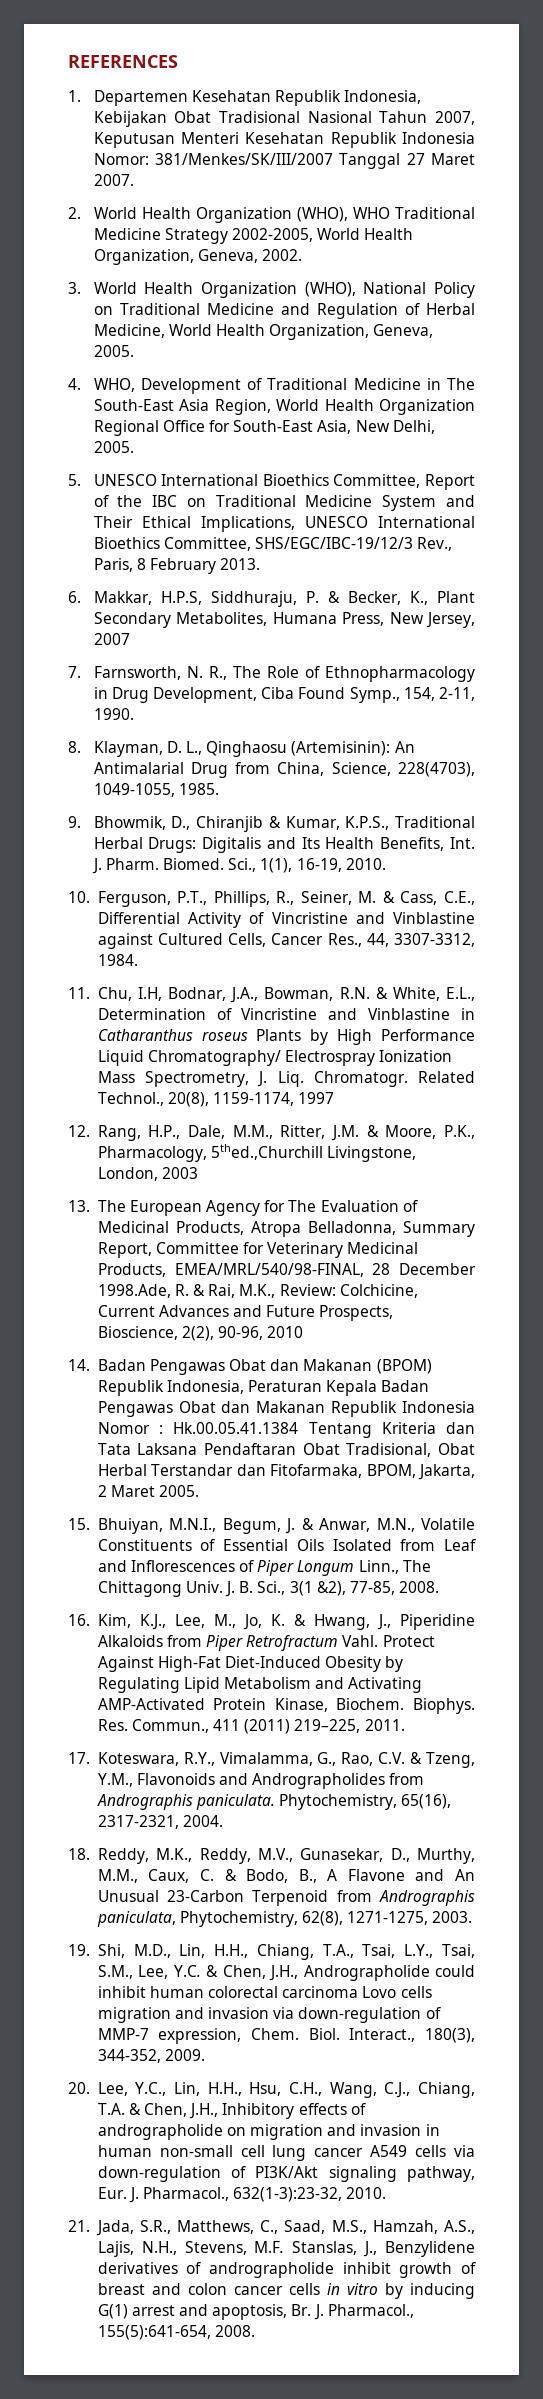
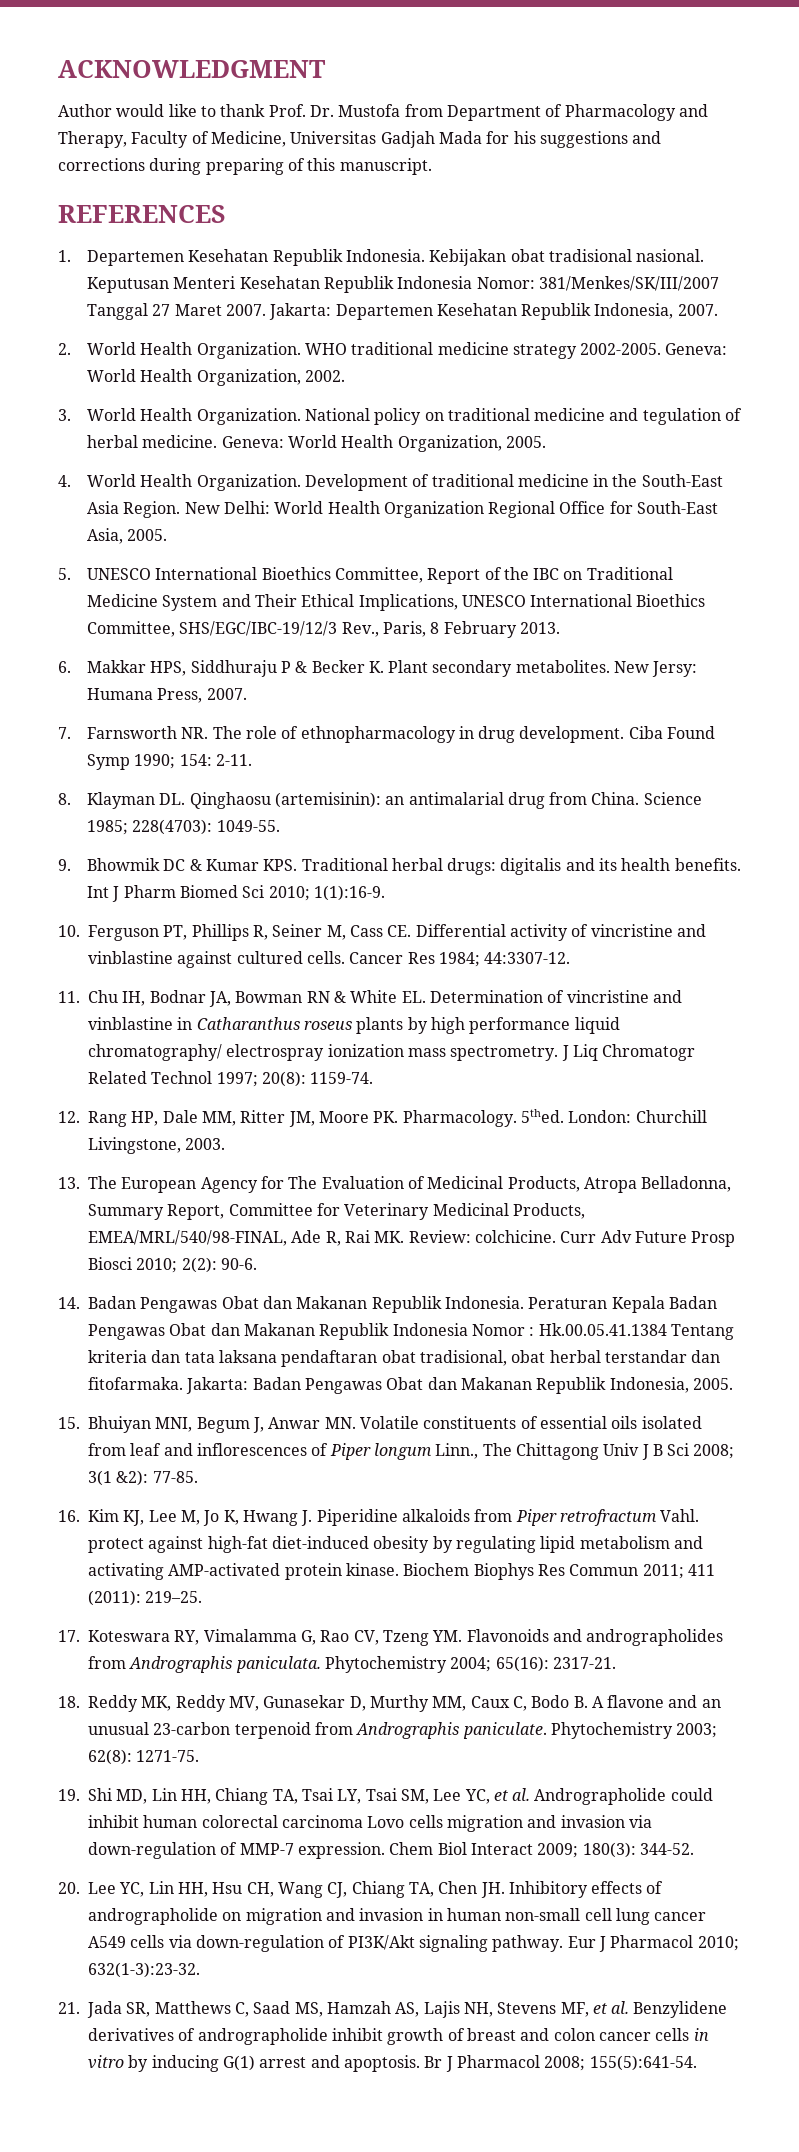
(68, 61) none -> [58,60,326,78] [58,104,708,121] [58,131,662,148] [58,158,432,175] ACKNOWLEDGMENT // Author would like to thank Prof. Dr. Mustofa from Department of Pharmacology and Therapy, Faculty of Medicine, Universitas Gadjah Mada for his suggestions and corrections during preparing of this manuscript. //
[344,90,422,104] [93,111,475,127] Indonesia, Kebijakan Obat Tradisional Nasional Tahun 2007, -> [345,249,705,266] Indonesia. Kebijakan obat tradisional nasional.
[68,207,475,223] [93,228,414,244] [93,249,258,265] // 2. World Health Organization (WHO), WHO Traditional Medicine Strategy 2002-2005, World Health Organization, Geneva, -> [269,303,718,320] [58,342,728,359] [86,369,301,386] Jakarta: Departemen Kesehatan Republik Indonesia, 2007. // 2. World Health Organization. WHO traditional medicine strategy 2002-2005. Geneva: World Health Organization,
[200,282,475,298] [93,303,475,319] [93,324,434,340] Organization (WHO), National Policy on Traditional Medicine and Regulation of Herbal Medicine, World Health Organization, Geneva, -> [196,408,743,425] [86,435,502,452] Organization. National policy on traditional medicine and tegulation of herbal medicine. Geneva: World Health Organization,
[93,378,475,394] [93,399,271,415] WHO, Development of Traditional Medicine in The South-East Asia Region, -> [86,474,723,491] [86,501,270,518] World Health Organization. Development of traditional medicine in the South-East Asia Region. New Delhi:
[355,420,435,434] New Delhi, -> (123, 536) none
[93,591,475,607] [93,612,475,628] [93,633,130,645] [68,666,475,682] [93,687,475,703] [93,708,134,720] [68,741,415,757] [93,762,475,778] [93,783,219,797] [68,816,475,832] [93,837,475,853] [91,858,386,874] [68,891,475,907] [97,912,475,928] [97,933,475,949] [97,954,138,966] [68,987,475,1003] [97,1008,476,1020] [97,1029,475,1045] [97,1050,453,1066] [97,1071,475,1087] [97,1092,335,1107] [68,1125,475,1141] [97,1144,417,1162] [97,1167,198,1181] Makkar, H.P.S, Siddhuraju, P. & Becker, K., Plant Secondary Metabolites, Humana Press, New Jersey, 2007 // 7. Farnsworth, N. R., The Role of Ethnopharmacology in Drug Development, Ciba Found Symp., 154, 2-11, 1990. // 8. Klayman, D. L., Qinghaosu (Artemisinin): An Antimalarial Drug from China, Science, 228(4703), 1049-1055, 1985. // 9. Bhowmik, D., Chiranjib & Kumar, K.P.S., Traditional Herbal Drugs: Digitalis and Its Health Benefits, Int. J. Pharm. Biomed. Sci., 1(1), 16-19, 2010. // 10. Ferguson, P.T., Phillips, R., Seiner, M. & Cass, C.E., Differential Activity of Vincristine and Vinblastine against Cultured Cells, Cancer Res., 44, 3307-3312, 1984. // 11. Chu, I.H, Bodnar, J.A., Bowman, R.N. & White, E.L., Determination of Vincristine and Vinblastine in Catharanthus roseus Plants by High Performance Liquid Chromatography/ Electrospray Ionization Mass Spectrometry, J. Liq. Chromatogr. Related Technol., 20(8), 1159-1174, 1997 // 12. Rang, H.P., Dale, M.M., Ritter, J.M. & Moore, P.K., Pharmacology, 5thed.,Churchill Livingstone, London, 2003 -> [86,660,698,677] [86,688,247,703] [58,726,716,743] [86,754,252,770] [58,792,702,809] [86,819,280,835] [58,858,741,875] [86,885,385,902] [58,924,706,941] [88,951,571,968] [58,990,682,1007] [88,1017,620,1034] [88,1044,696,1061] [88,1071,374,1087] [58,1109,707,1127] [88,1137,226,1154] Makkar HPS, Siddhuraju P & Becker K. Plant secondary metabolites. New Jersy: Humana Press, 2007. // 7. Farnsworth NR. The role of ethnopharmacology in drug development. Ciba Found Symp 1990; 154: 2-11. // 8. Klayman DL. Qinghaosu (artemisinin): an antimalarial drug from China. Science 1985; 228(4703): 1049-55. // 9. Bhowmik DC & Kumar KPS. Traditional herbal drugs: digitalis and its health benefits. Int J Pharm Biomed Sci 2010; 1(1):16-9. // 10. Ferguson PT, Phillips R, Seiner M, Cass CE. Differential activity of vincristine and vinblastine against cultured cells. Cancer Res 1984; 44:3307-12. // 11. Chu IH, Bodnar JA, Bowman RN & White EL. Determination of vincristine and vinblastine in Catharanthus roseus plants by high performance liquid chromatography/ electrospray ionization mass spectrometry. J Liq Chromatogr Related Technol 1997; 20(8): 1159-74. // 12. Rang HP, Dale MM, Ritter JM, Moore PK. Pharmacology. 5thed. London: Churchill Livingstone, 2003.
[372,1263,476,1275] [97,1284,418,1298] [97,1305,394,1321] [97,1326,304,1341] 28 December 1998.Ade, R. & Rai, M.K., Review: Colchicine, Current Advances and Future Prospects, Bioscience, 2(2), 90-96, 2010 -> [291,1230,736,1247] [88,1257,257,1273] Ade R, Rai MK. Review: colchicine. Curr Adv Future Prosp Biosci 2010; 2(2): 90-6.
[376,1359,432,1374] [97,1380,244,1396] (BPOM) Republik Indonesia, -> [371,1296,524,1313] Republik Indonesia.
[381,1422,475,1434] [97,1443,475,1457] [97,1464,475,1480] [97,1485,200,1497] [68,1518,476,1534] [97,1539,476,1551] [97,1560,235,1572] Kriteria dan Tata Laksana Pendaftaran Obat Tradisional, Obat Herbal Terstandar dan Fitofarmaka, BPOM, Jakarta, 2 Maret 2005. // 15. Bhuiyan, M.N.I., Begum, J. & Anwar, M.N., Volatile Constituents of Essential Oils Isolated from Leaf and Inflorescences -> [88,1350,721,1367] [88,1377,733,1394] [58,1416,702,1433] [88,1443,307,1456] kriteria dan tata laksana pendaftaran obat tradisional, obat herbal terstandar dan fitofarmaka. Jakarta: Badan Pengawas Obat dan Makanan Republik Indonesia, 2005. // 15. Bhuiyan MNI, Begum J, Anwar MN. Volatile constituents of essential oils isolated from leaf and inflorescences
[297,1560,355,1576] Longum -> [373,1443,432,1460] longum
[185,1581,440,1597] [68,1614,475,1630] [97,1635,435,1651] [97,1656,404,1672] [97,1677,423,1693] [97,1698,475,1714] [97,1719,405,1734] [68,1752,476,1768] [97,1773,133,1787] Univ. J. B. Sci., 3(1 &2), 77-85, 2008. // 16. Kim, K.J., Lee, M., Jo, K. & Hwang, J., Piperidine Alkaloids from Piper Retrofractum Vahl. Protect Against High-Fat Diet-Induced Obesity by Regulating Lipid Metabolism and Activating AMP-Activated Protein Kinase, Biochem. Biophys. Res. Commun., 411 (2011) 219–225, 2011. // 17. Koteswara, R.Y., Vimalamma, G., Rao, C.V. & Tzeng, Y.M., -> [603,1443,735,1460] [88,1470,198,1486] [58,1509,700,1526] [88,1536,703,1553] [88,1563,715,1580] [88,1590,203,1606] [58,1629,463,1646] Univ J B Sci 2008; 3(1 &2): 77-85. // 16. Kim KJ, Lee M, Jo K, Hwang J. Piperidine alkaloids from Piper retrofractum Vahl. protect against high-fat diet-induced obesity by regulating lipid metabolism and activating AMP-activated protein kinase. Biochem Biophys Res Commun 2011; 411 (2011): 219–25. // 17. Koteswara RY, Vimalamma G, Rao CV, Tzeng YM.
[252,1773,386,1789] Andrographolides -> [586,1629,724,1646] andrographolides
[279,1794,452,1810] [97,1815,223,1829] [68,1848,475,1864] [97,1869,475,1883] [97,1890,475,1906] [96,1911,473,1927] [68,1944,475,1960] [97,1965,299,1981] Phytochemistry, 65(16), 2317-2321, 2004. // 18. Reddy, M.K., Reddy, M.V., Gunasekar, D., Murthy, M.M., Caux, C. & Bodo, B., A Flavone and An Unusual 23-Carbon Terpenoid from Andrographis paniculata, Phytochemistry, 62(8), 1271-1275, 2003. // 19. Shi, M.D., Lin, H.H., Chiang, T.A., Tsai, L.Y., Tsai, S.M., Lee, Y.C. & Chen, J.H., -> [324,1656,616,1673] [58,1695,721,1712] [88,1722,718,1739] [88,1749,200,1765] [58,1788,531,1805] Phytochemistry 2004; 65(16): 2317-21. // 18. Reddy MK, Reddy MV, Gunasekar D, Murthy MM, Caux C, Bodo B. A flavone and an unusual 23-carbon terpenoid from Andrographis paniculate. Phytochemistry 2003; 62(8): 1271-75. // 19. Shi MD, Lin HH, Chiang TA, Tsai LY, Tsai SM, Lee YC, et al.
[158,2028,475,2044] [97,2049,205,2063] [68,2082,475,2098] [97,2103,219,2119] expression, Chem. Biol. Interact., 180(3), 344-352, 2009. // 20. Lee, Y.C., Lin, H.H., Hsu, C.H., Wang, C.J., Chiang, T.A. & Chen, J.H., -> [297,1842,694,1859] [58,1881,505,1898] expression. Chem Biol Interact 2009; 180(3): 344-52. // 20. Lee YC, Lin HH, Hsu CH, Wang CJ, Chiang TA, Chen JH.
[407,2166,475,2182] [97,2187,387,2203] [68,2220,475,2236] [97,2241,378,2257] pathway, Eur. J. Pharmacol., 632(1-3):23-32, 2010. // 21. Jada, S.R., Matthews, C., Saad, M.S., Hamzah, A.S., Lajis, N.H., Stevens, M.F. Stanslas, J., -> [492,1935,739,1952] [88,1962,200,1978] [58,2001,630,2018] pathway. Eur J Pharmacol 2010; 632(1-3):23-32. // 21. Jada SR, Matthews C, Saad MS, Hamzah AS, Lajis NH, Stevens MF, et al.
[212,2304,414,2320] [97,2325,255,2340] apoptosis, Br. J. Pharmacol., 155(5):641-654, 2008. -> [343,2055,697,2072] apoptosis. Br J Pharmacol 2008; 155(5):641-54.

